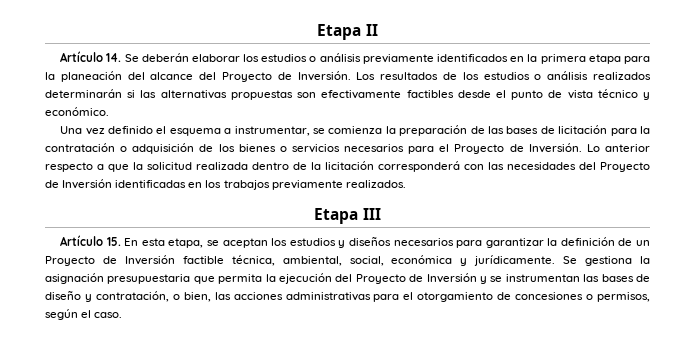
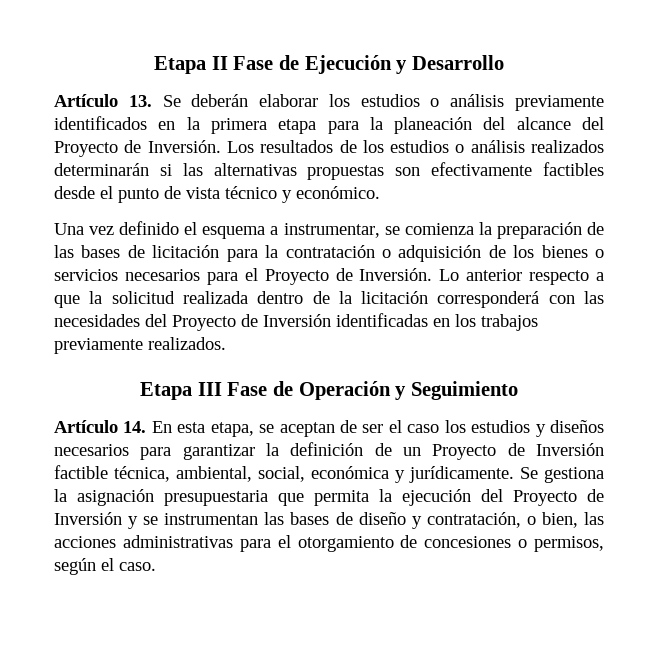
[60,51,122,62] // Artículo 14. -> [233,55,504,74] [54,94,152,107] Fase de Ejecución y Desarrollo // Artículo 13.
[60,235,121,246] // Artículo 15. -> [227,381,518,400] [54,420,147,433] Fase de Operación y Seguimiento // Artículo 14.
(268, 243) none -> [340,420,440,433] de ser el caso

